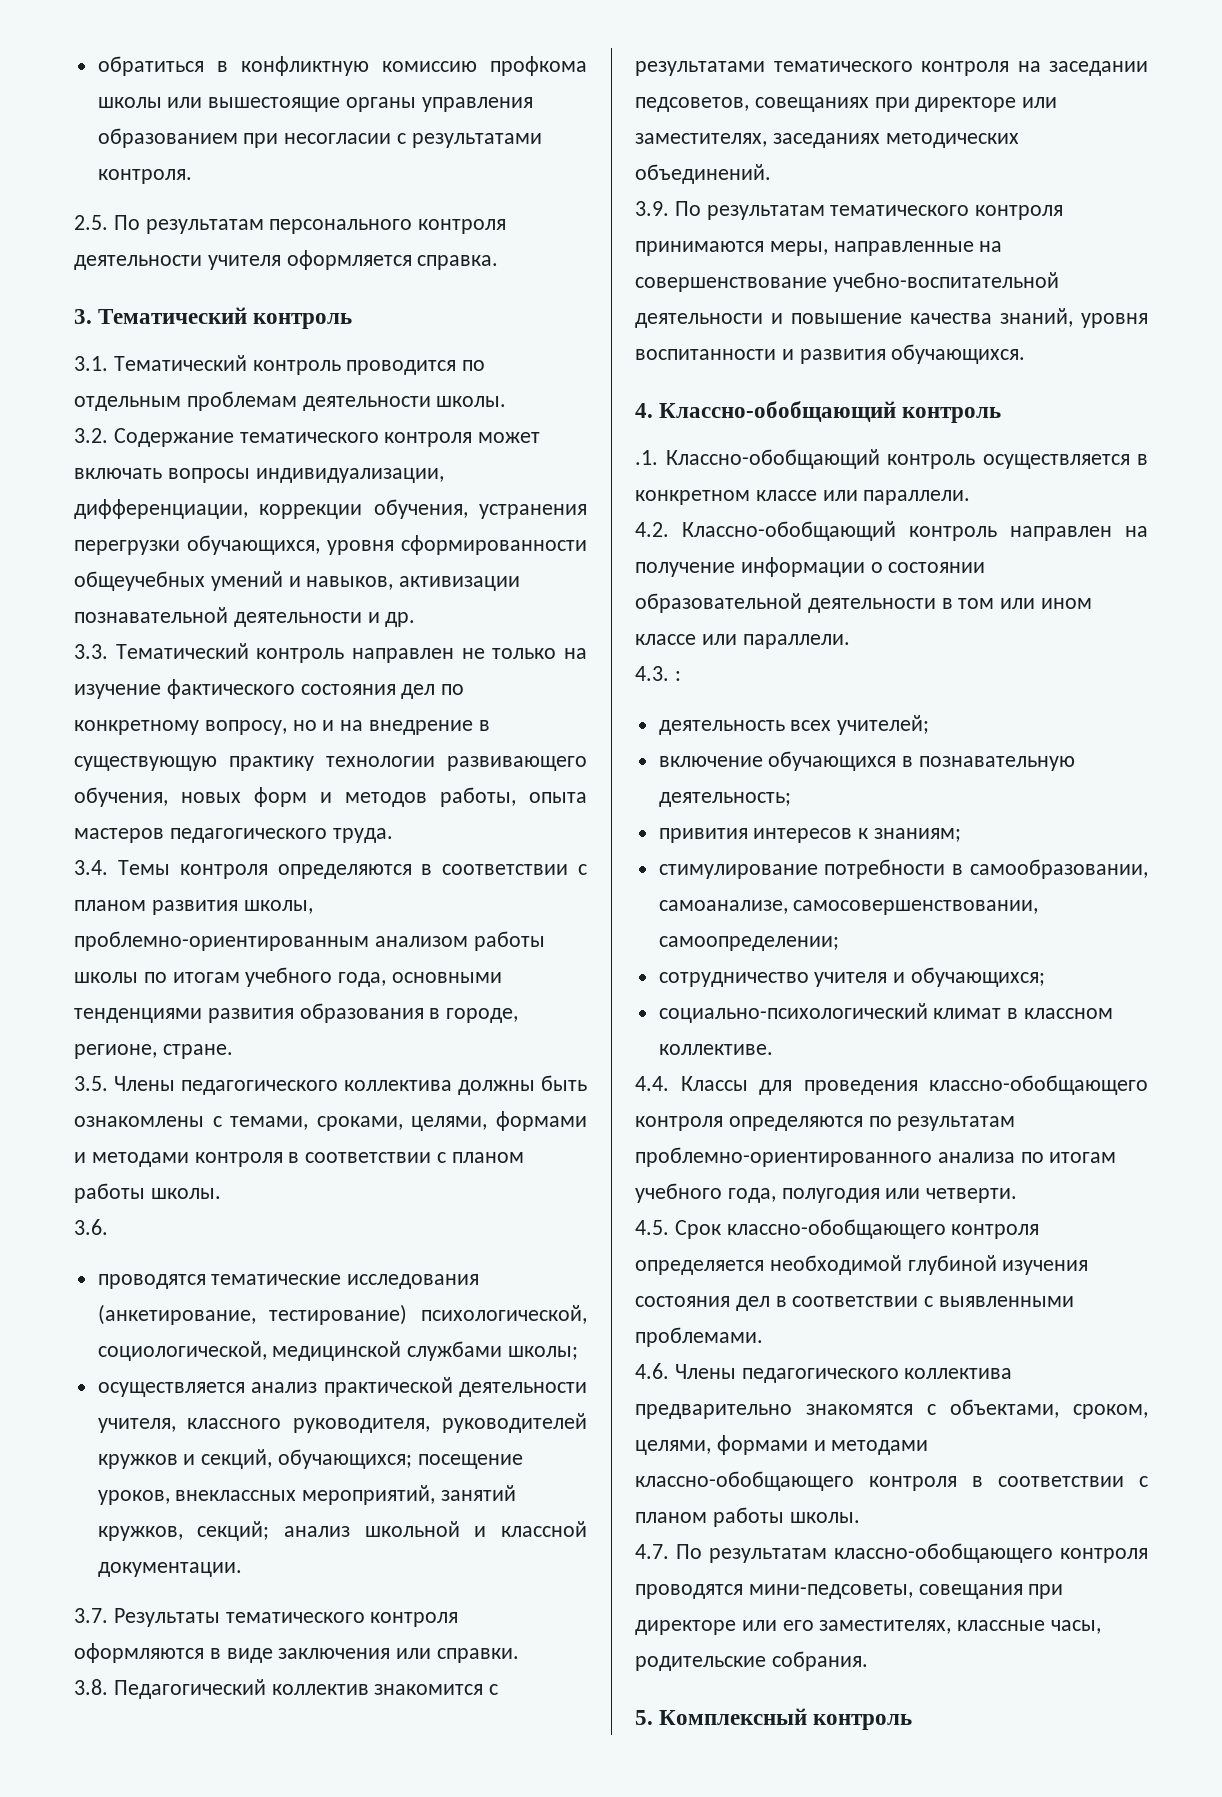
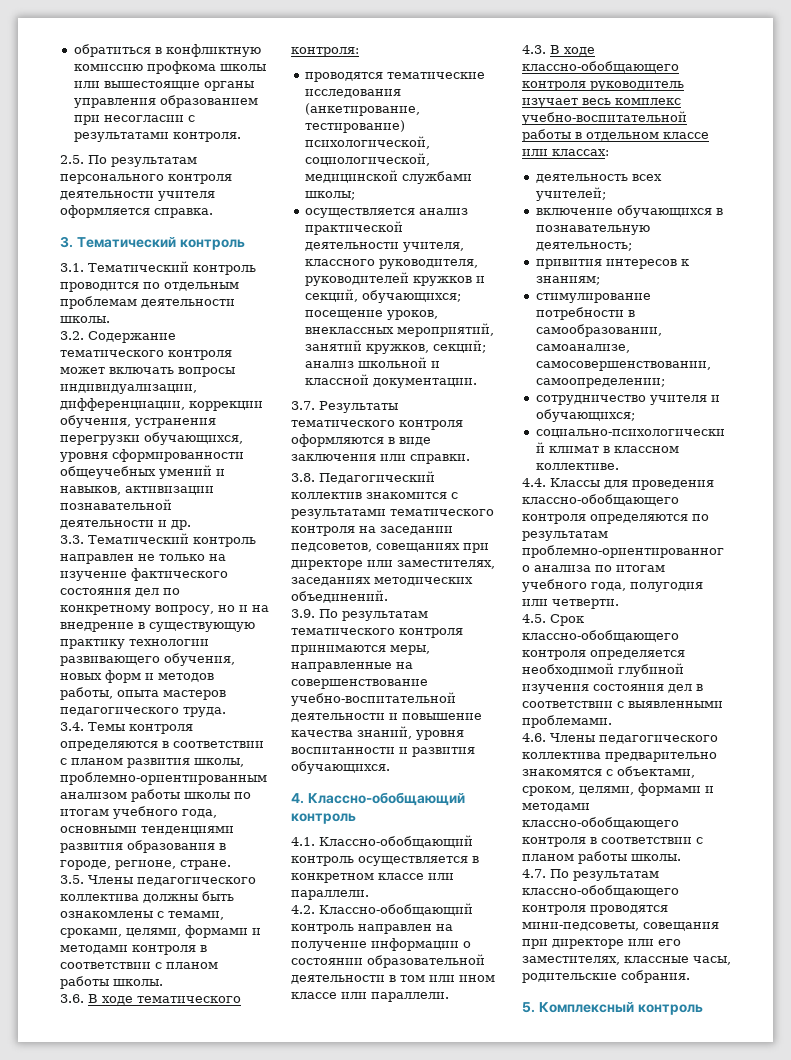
(108, 1227) none -> [88,994,241,1005] [291,47,359,57] В ходе тематического контроля:
[635,450,658,465] .1. -> [291,837,315,846] 4.1.
[674,671,681,681] : -> [550,45,595,56] [522,61,679,73] [522,81,684,91] [522,98,681,108] [522,111,687,125] [522,129,709,142] [522,149,609,156] В ходе классно-обобщающего контроля руководитель изучает весь комплекс учебно-воспитательной работы в отдельном классе или классах:

